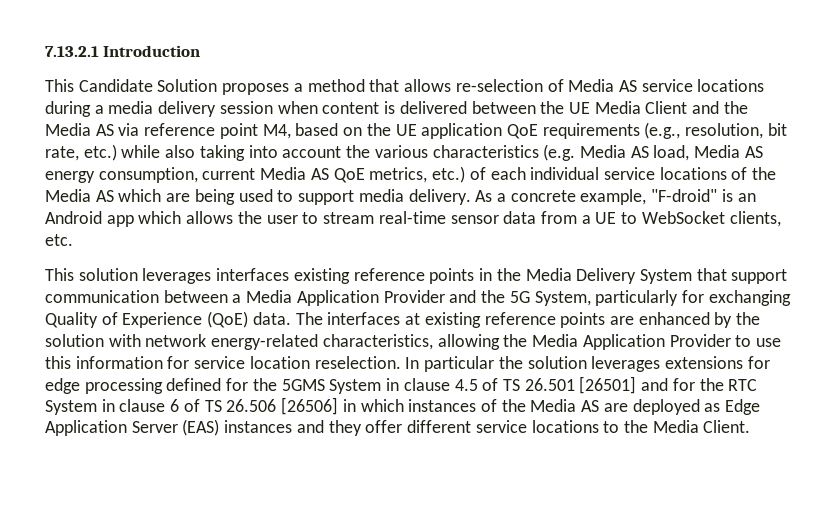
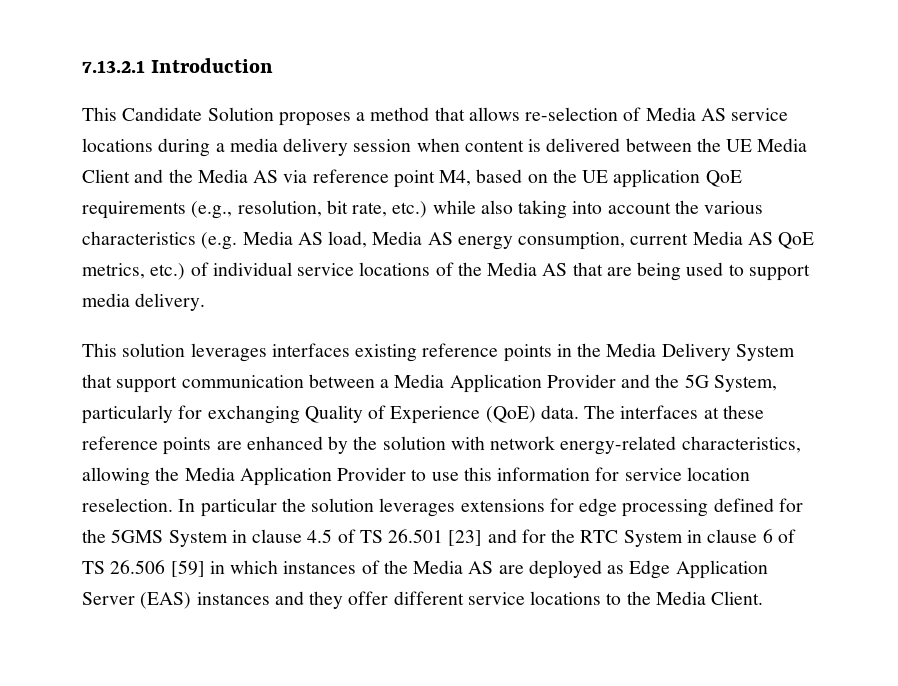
[490,167,526,180] each -> (209, 269) none
[118,189,162,202] which -> [572,262,603,276] that
[475,189,756,205] [45,211,781,227] [45,234,73,246] As a concrete example, "F-droid" is an Android app which allows the user to stream real-time sensor data from a UE to WebSocket clients, etc. -> (206, 302) none
[424,312,481,328] existing -> [722,405,764,419] these
[579,376,637,394] [26501] -> [448,530,483,546] [23]
[281,397,339,415] [26506] -> [170,560,205,577] [59]

